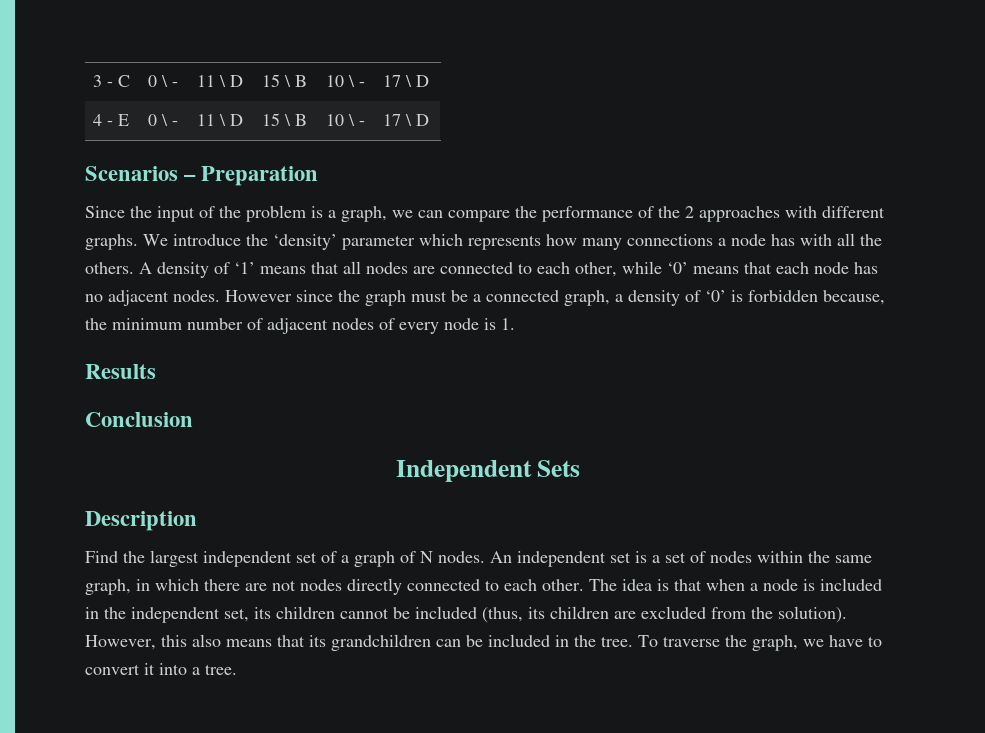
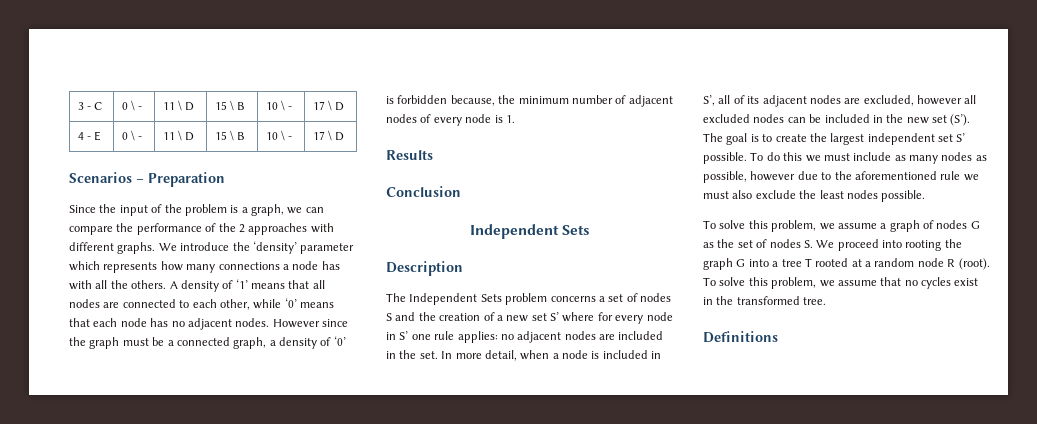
[85,550,872,567] [85,578,702,595] Find the largest independent set of a graph of N nodes. An independent set is a set of nodes within the same graph, in which there are not nodes directly connected to each other. The idea is that -> [386,293,671,305] [386,312,673,324] [386,331,664,343] [386,350,517,361] The Independent Sets problem concerns a set of nodes S and the creation of a new set S’ where for every node in S’ one rule applies: no adjacent nodes are included in the set. In more detail,
[104,606,847,623] [85,634,431,651] the independent set, its children cannot be included (thus, its children are excluded from the solution). However, this also means that its grandchildren -> [703,95,977,107] [703,114,785,123] S’, all of its adjacent nodes are excluded, however all excluded nodes
[601,635,882,651] [85,663,237,675] tree. To traverse the graph, we have to convert it into a tree. -> [906,114,971,126] [703,133,966,145] [703,152,987,164] [703,171,979,183] [703,190,926,202] [703,220,980,232] [703,239,962,251] [703,258,990,270] [703,277,979,289] [703,296,827,305] [703,331,778,343] new set (S’). The goal is to create the largest independent set S’ possible. To do this we must include as many nodes as possible, however due to the aforementioned rule we must also exclude the least nodes possible. // To solve this problem, we assume a graph of nodes G as the set of nodes S. We proceed into rooting the graph G into a tree T rooted at a random node R (root). To solve this problem, we assume that no cycles exist in the transformed tree. // Definitions

